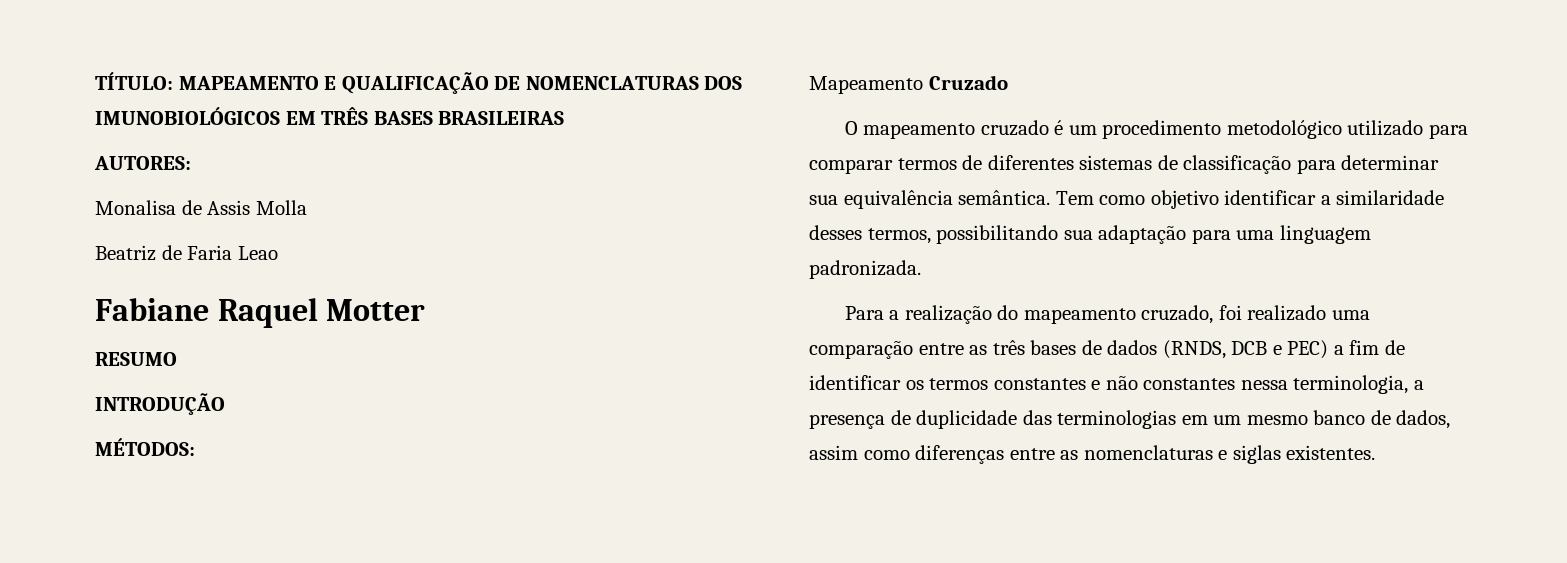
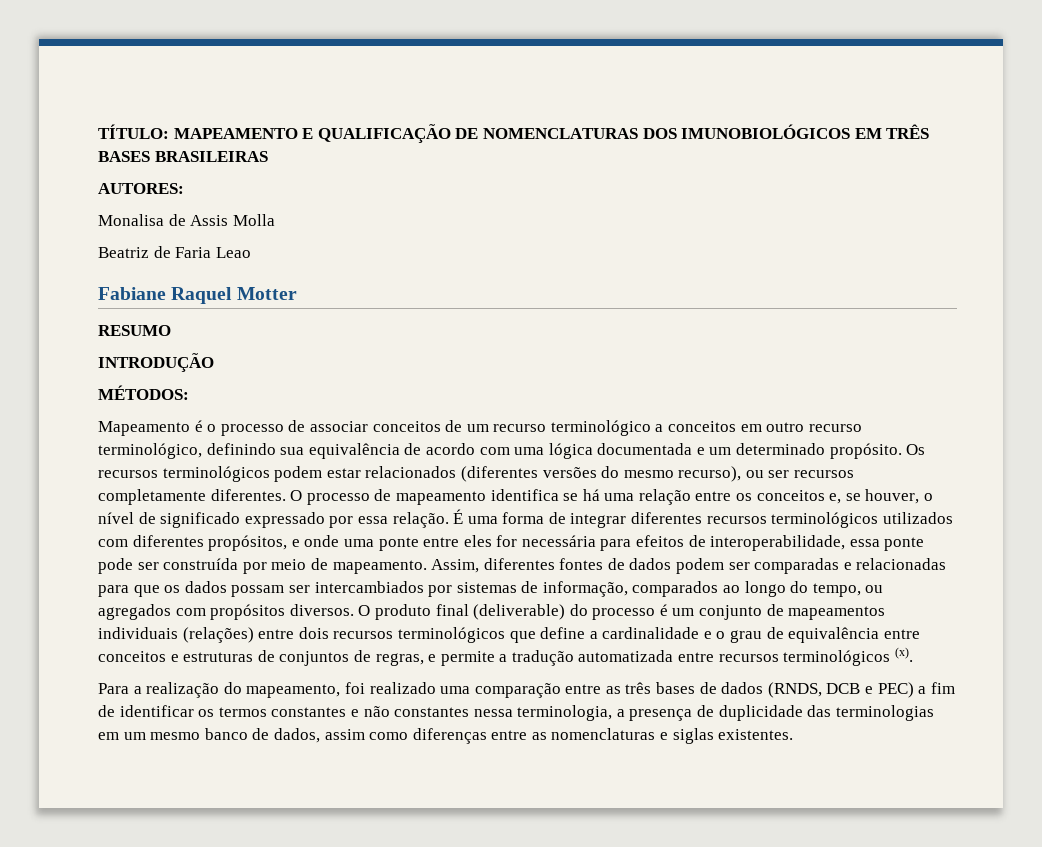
[928,75,1008,90] [844,120,1468,139] [809,155,1440,174] [809,190,1445,209] [809,225,1371,244] [809,260,921,279] Cruzado // O mapeamento cruzado é um procedimento metodológico utilizado para comparar termos de diferentes sistemas de classificação para determinar sua equivalência semântica. Tem como objetivo identificar a similaridade desses termos, possibilitando sua adaptação para uma linguagem padronizada. -> [194,420,862,436] [98,443,926,459] [98,466,855,482] [98,489,934,505] [98,509,953,528] [98,535,925,551] [98,558,947,574] [98,581,884,597] [98,604,886,620] [98,627,920,643] [98,647,913,666] é o processo de associar conceitos de um recurso terminológico a conceitos em outro recurso terminológico, definindo sua equivalência de acordo com uma lógica documentada e um determinado propósito. Os recursos terminológicos podem estar relacionados (diferentes versões do mesmo recurso), ou ser recursos completamente diferentes. O processo de mapeamento identifica se há uma relação entre os conceitos e, se houver, o nível de significado expressado por essa relação. É uma forma de integrar diferentes recursos terminológicos utilizados com diferentes propósitos, e onde uma ponte entre eles for necessária para efeitos de interoperabilidade, essa ponte pode ser construída por meio de mapeamento. Assim, diferentes fontes de dados podem ser comparadas e relacionadas para que os dados possam ser intercambiados por sistemas de informação, comparados ao longo do tempo, ou agregados com propósitos diversos. O produto final (deliverable) do processo é um conjunto de mapeamentos individuais (relações) entre dois recursos terminológicos que define a cardinalidade e o grau de equivalência entre conceitos e estruturas de conjuntos de regras, e permite a tradução automatizada entre recursos terminológicos (x).
[1023,305,1214,324] mapeamento cruzado, -> [246,684,341,698] mapeamento,

